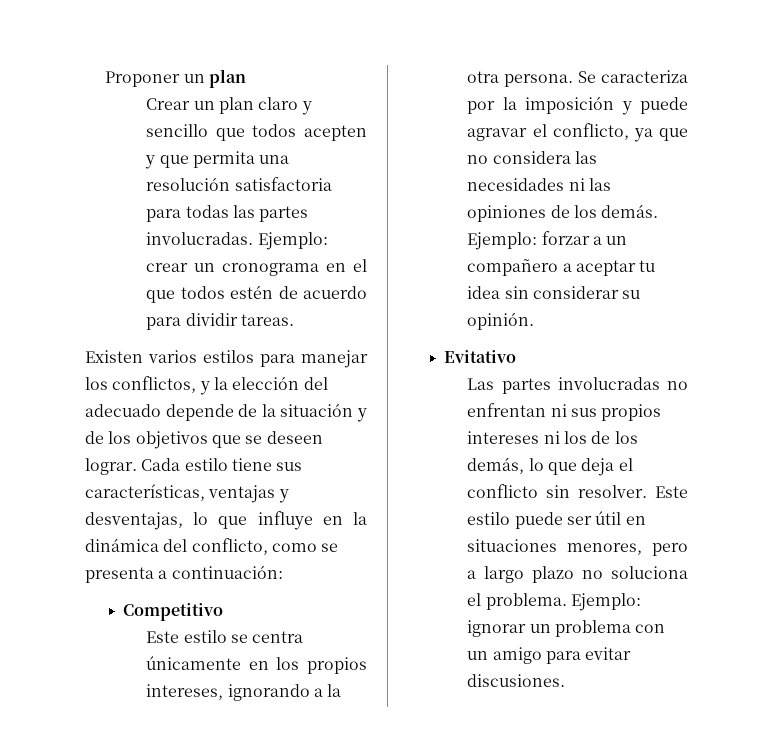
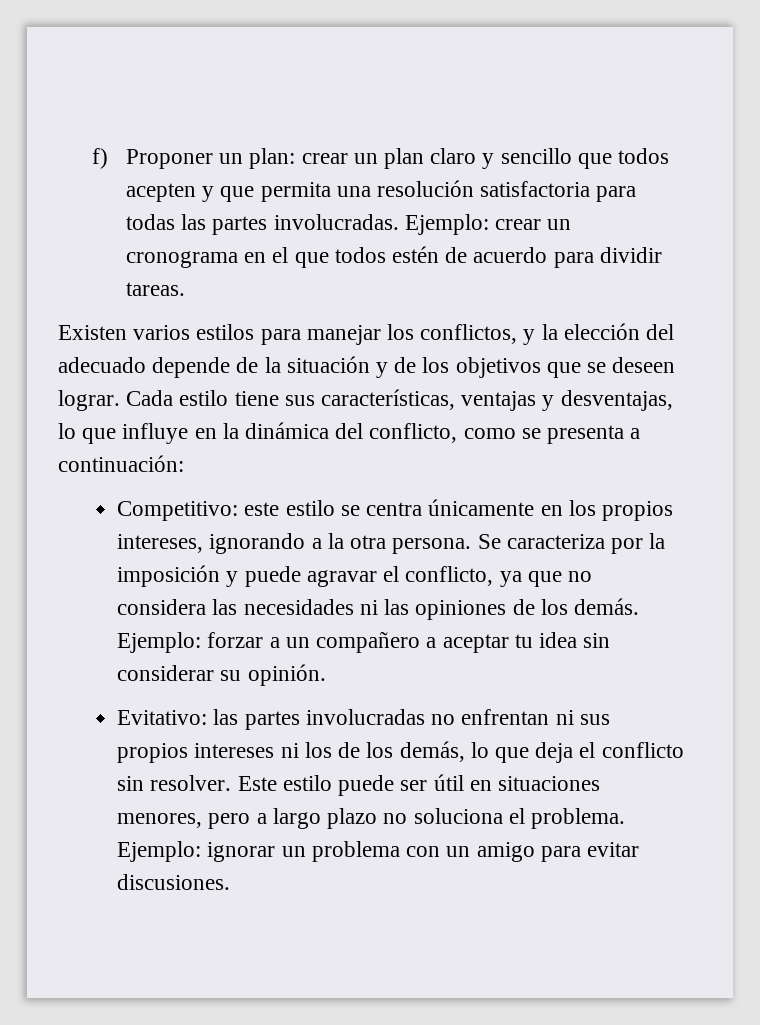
(105, 79) none -> [91,148,108,169] f)
[209,69,247,88] [146,98,191,110] plan // Crear -> [249,148,348,169] plan: crear
[123,603,224,621] [146,631,180,643] Competitivo // Este -> [117,501,280,521] Competitivo: este
[444,350,517,363] [467,378,495,390] Evitativo // Las -> [117,709,239,725] Evitativo: las

